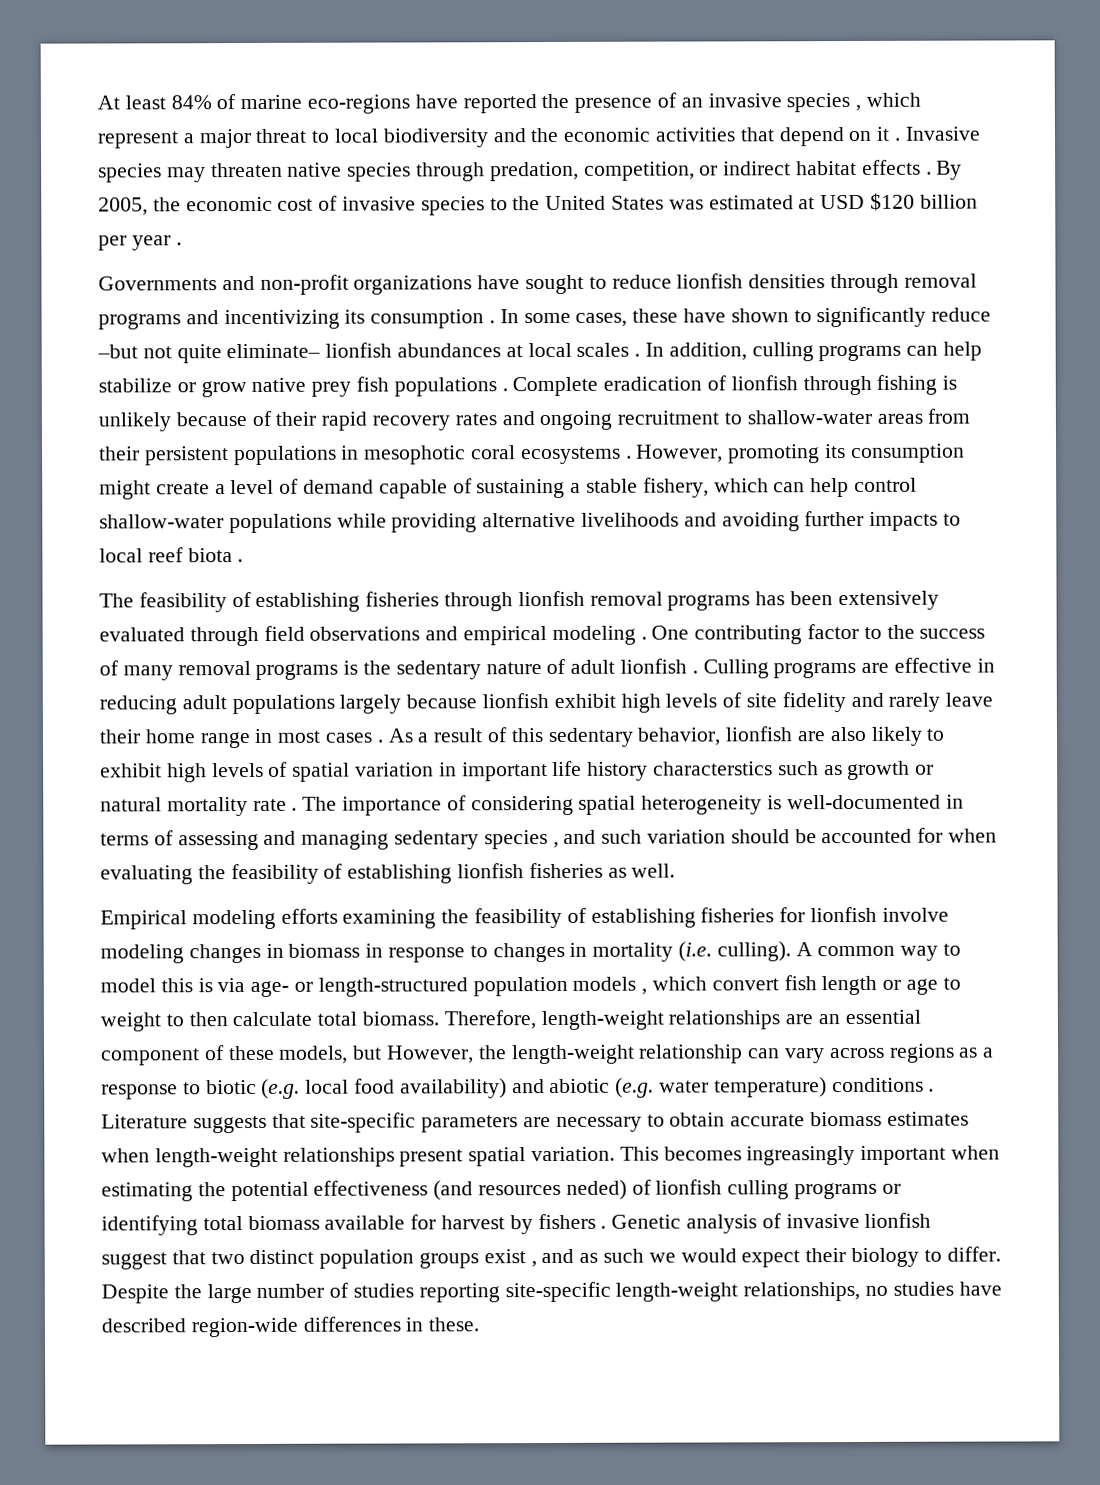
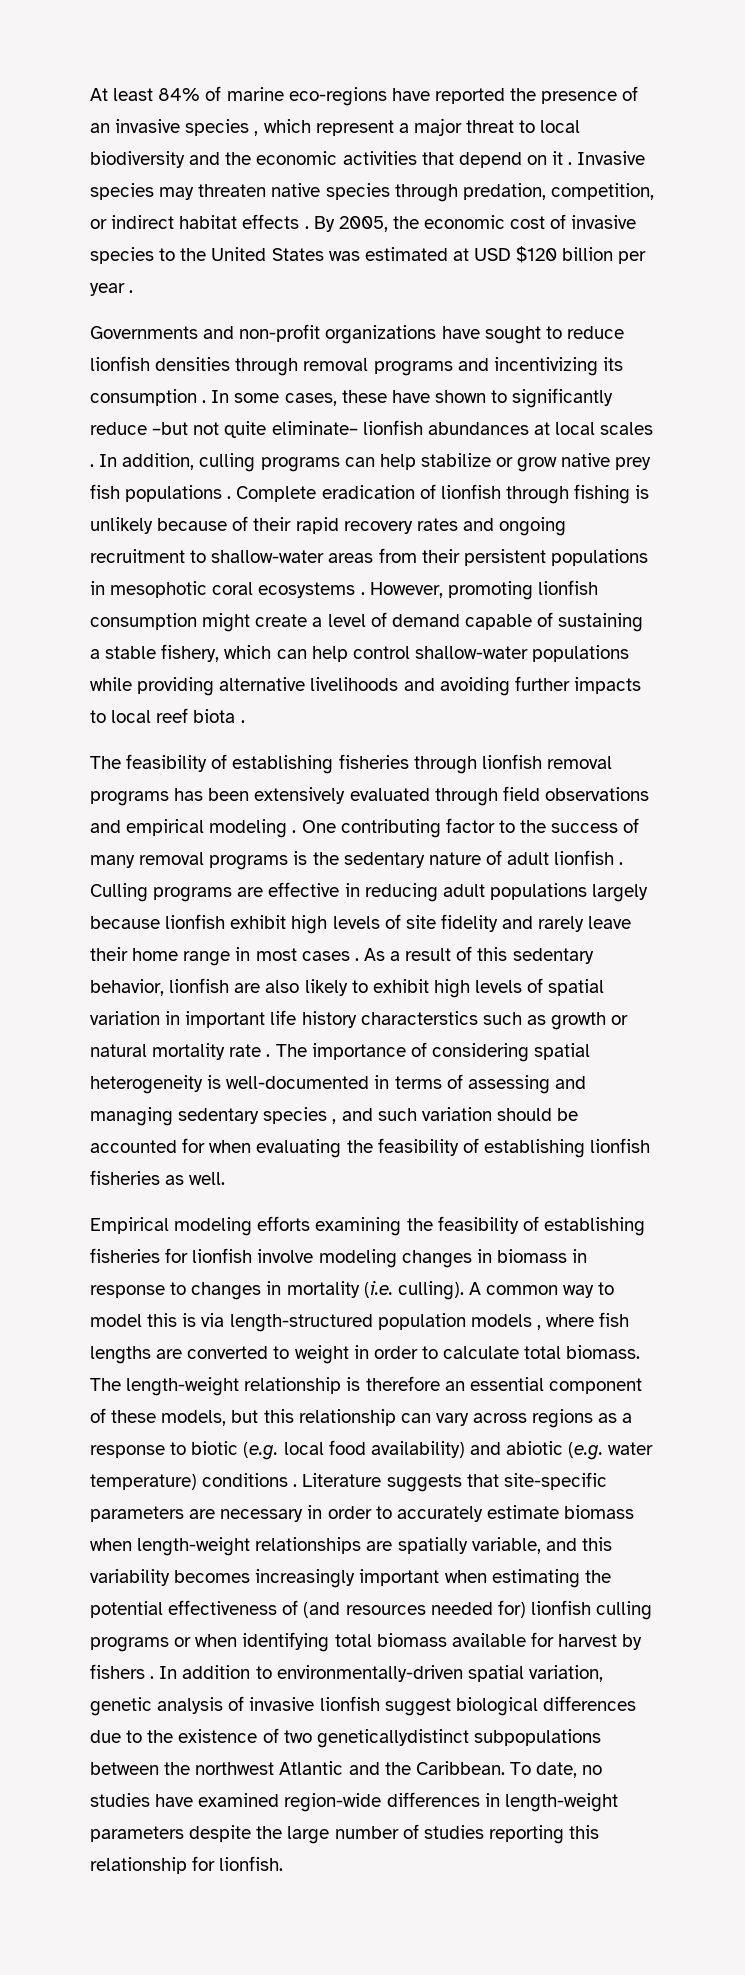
[825,444,847,459] its -> [537,580,598,595] lionfish
[250,980,314,997] age- or -> (225, 1320) none
[652,975,961,996] [100,1010,814,1032] which convert fish length or age to weight to then calculate total biomass. Therefore, length-weight relationships are -> [546,1312,630,1327] [90,1345,641,1364] [90,1376,440,1396] where fish lengths are converted to weight in order to calculate total biomass. The length-weight relationship is therefore
[387,1044,635,1065] However, the length-weight -> [263,1409,294,1423] this
[646,1111,969,1127] [101,1145,856,1168] to obtain accurate biomass estimates when length-weight relationships present spatial variation. This becomes ingreasingly -> [307,1505,635,1522] [90,1537,612,1556] [90,1569,356,1588] in order to accurately estimate biomass when length-weight relationships are spatially variable, and this variability becomes increasingly
(429, 1188) none -> [282,1600,299,1615] of
[565,1179,652,1200] neded) of -> [430,1600,526,1618] needed for)
(901, 1188) none -> [195,1634,238,1647] when
[611,1214,682,1229] Genetic -> [159,1665,603,1682] [90,1697,152,1716] In addition to environmentally-driven spatial variation, genetic
[171,1246,1001,1269] [101,1284,169,1304] that two distinct population groups exist , and as such we would expect their biology to differ. Despite -> [455,1696,636,1716] [90,1728,601,1748] [90,1761,603,1778] [90,1792,618,1812] [90,1825,252,1842] biological differences due to the existence of two geneticallydistinct subpopulations between the northwest Atlantic and the Caribbean. To date, no studies have examined region-wide differences in length-weight parameters despite
[504,1281,1002,1303] [101,1316,480,1338] site-specific length-weight relationships, no studies have described region-wide differences in these. -> [569,1825,600,1839] [90,1856,284,1874] this relationship for lionfish.

